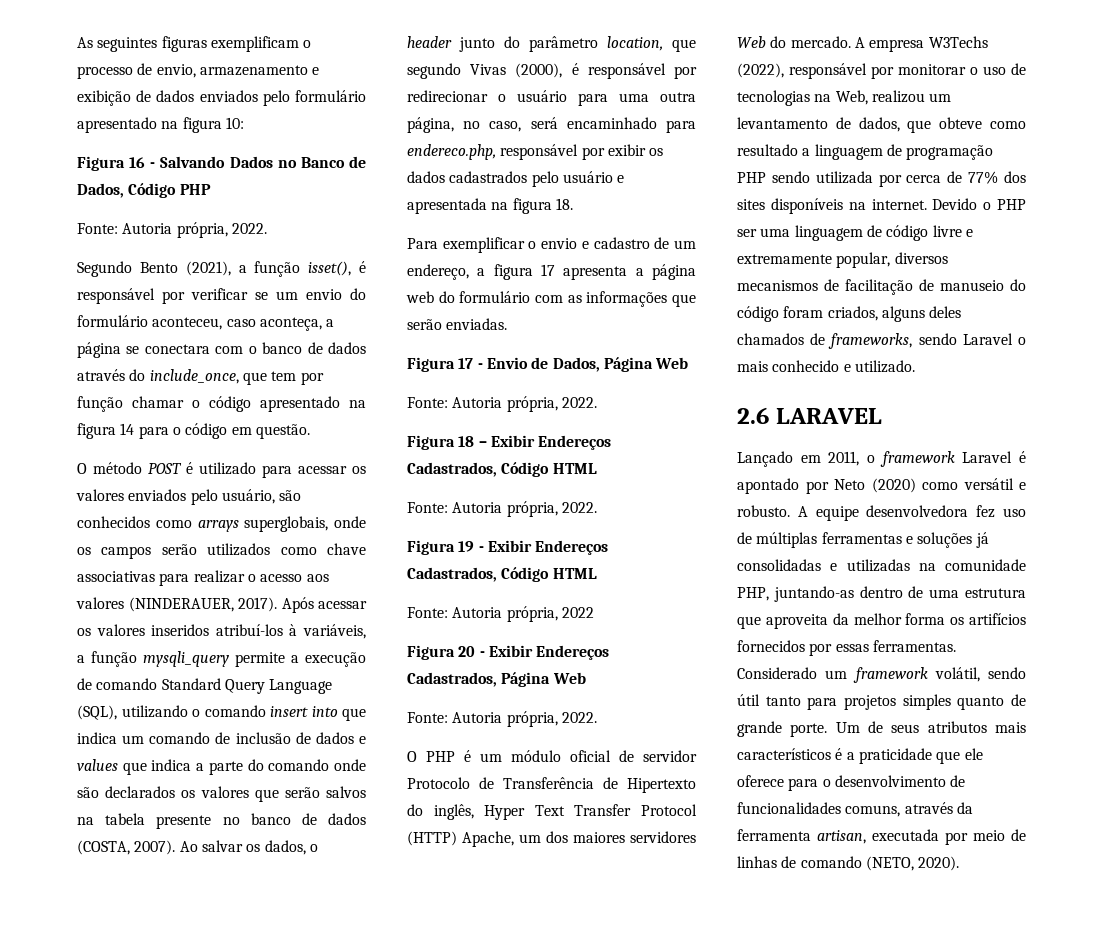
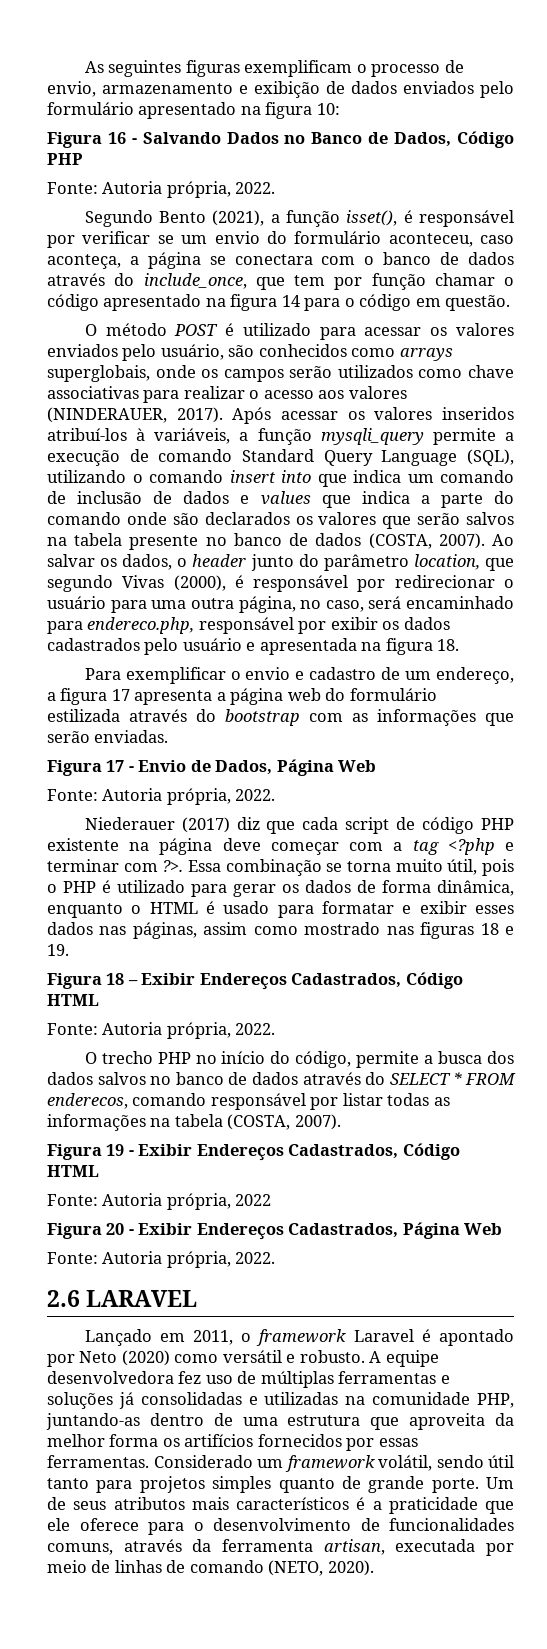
(531, 297) none -> [47,709,300,726] estilizada através do bootstrap
(597, 402) none -> [84,817,514,834] [47,838,514,855] [47,859,514,876] [47,880,514,897] [47,901,514,918] [47,922,515,939] [47,944,69,956] // Niederauer (2017) diz que cada script de código PHP existente na página deve começar com a tag <?php e terminar com ?>. Essa combinação se torna muito útil, pois o PHP é utilizado para gerar os dados de forma dinâmica, enquanto o HTML é usado para formatar e exibir esses dados nas páginas, assim como mostrado nas figuras 18 e 19.
(597, 507) none -> [84,1051,514,1068] [47,1072,516,1085] [47,1093,450,1110] [47,1114,341,1131] // O trecho PHP no início do código, permite a busca dos dados salvos no banco de dados através do SELECT * FROM enderecos, comando responsável por listar todas as informações na tabela (COSTA, 2007).
[407,750,697,762] [407,777,696,793] [407,804,697,820] [407,831,696,847] [737,36,988,52] [737,63,1026,79] [737,90,952,106] [737,117,1026,133] [737,144,994,160] [737,171,1026,187] [737,198,1026,214] [737,225,973,241] [737,252,948,268] [737,279,1026,295] [737,306,962,322] [737,333,1026,349] [737,360,915,373] // O PHP é um módulo oficial de servidor Protocolo de Transferência de Hipertexto do inglês, Hyper Text Transfer Protocol (HTTP) Apache, um dos maiores servidores Web do mercado. A empresa W3Techs (2022), responsável por monitorar o uso de tecnologias na Web, realizou um levantamento de dados, que obteve como resultado a linguagem de programação PHP sendo utilizada por cerca de 77% dos sites disponíveis na internet. Devido o PHP ser uma linguagem de código livre e extremamente popular, diversos mecanismos de facilitação de manuseio do código foram criados, alguns deles chamados de frameworks, sendo Laravel o mais conhecido e utilizado. -> (276, 1258) none

